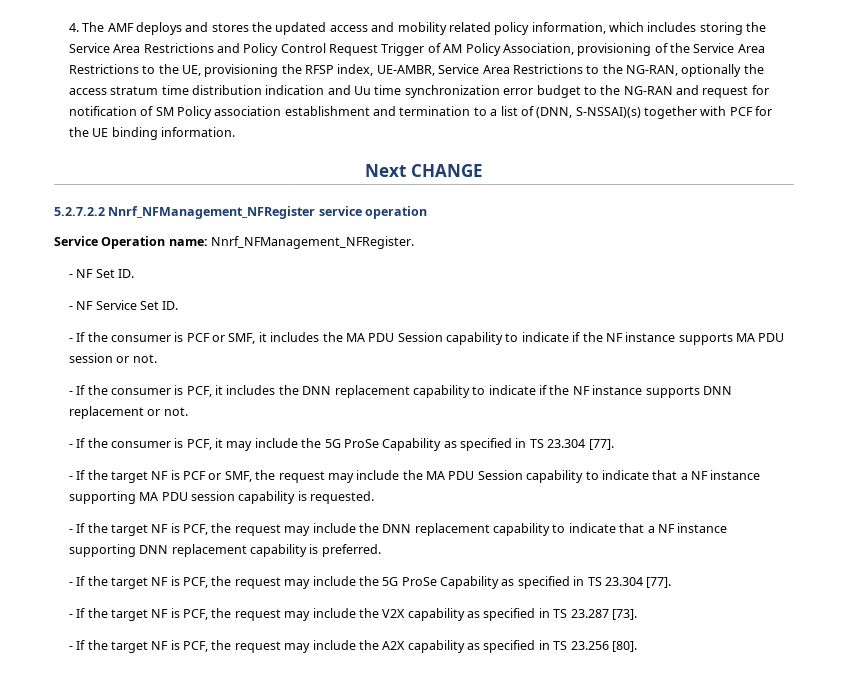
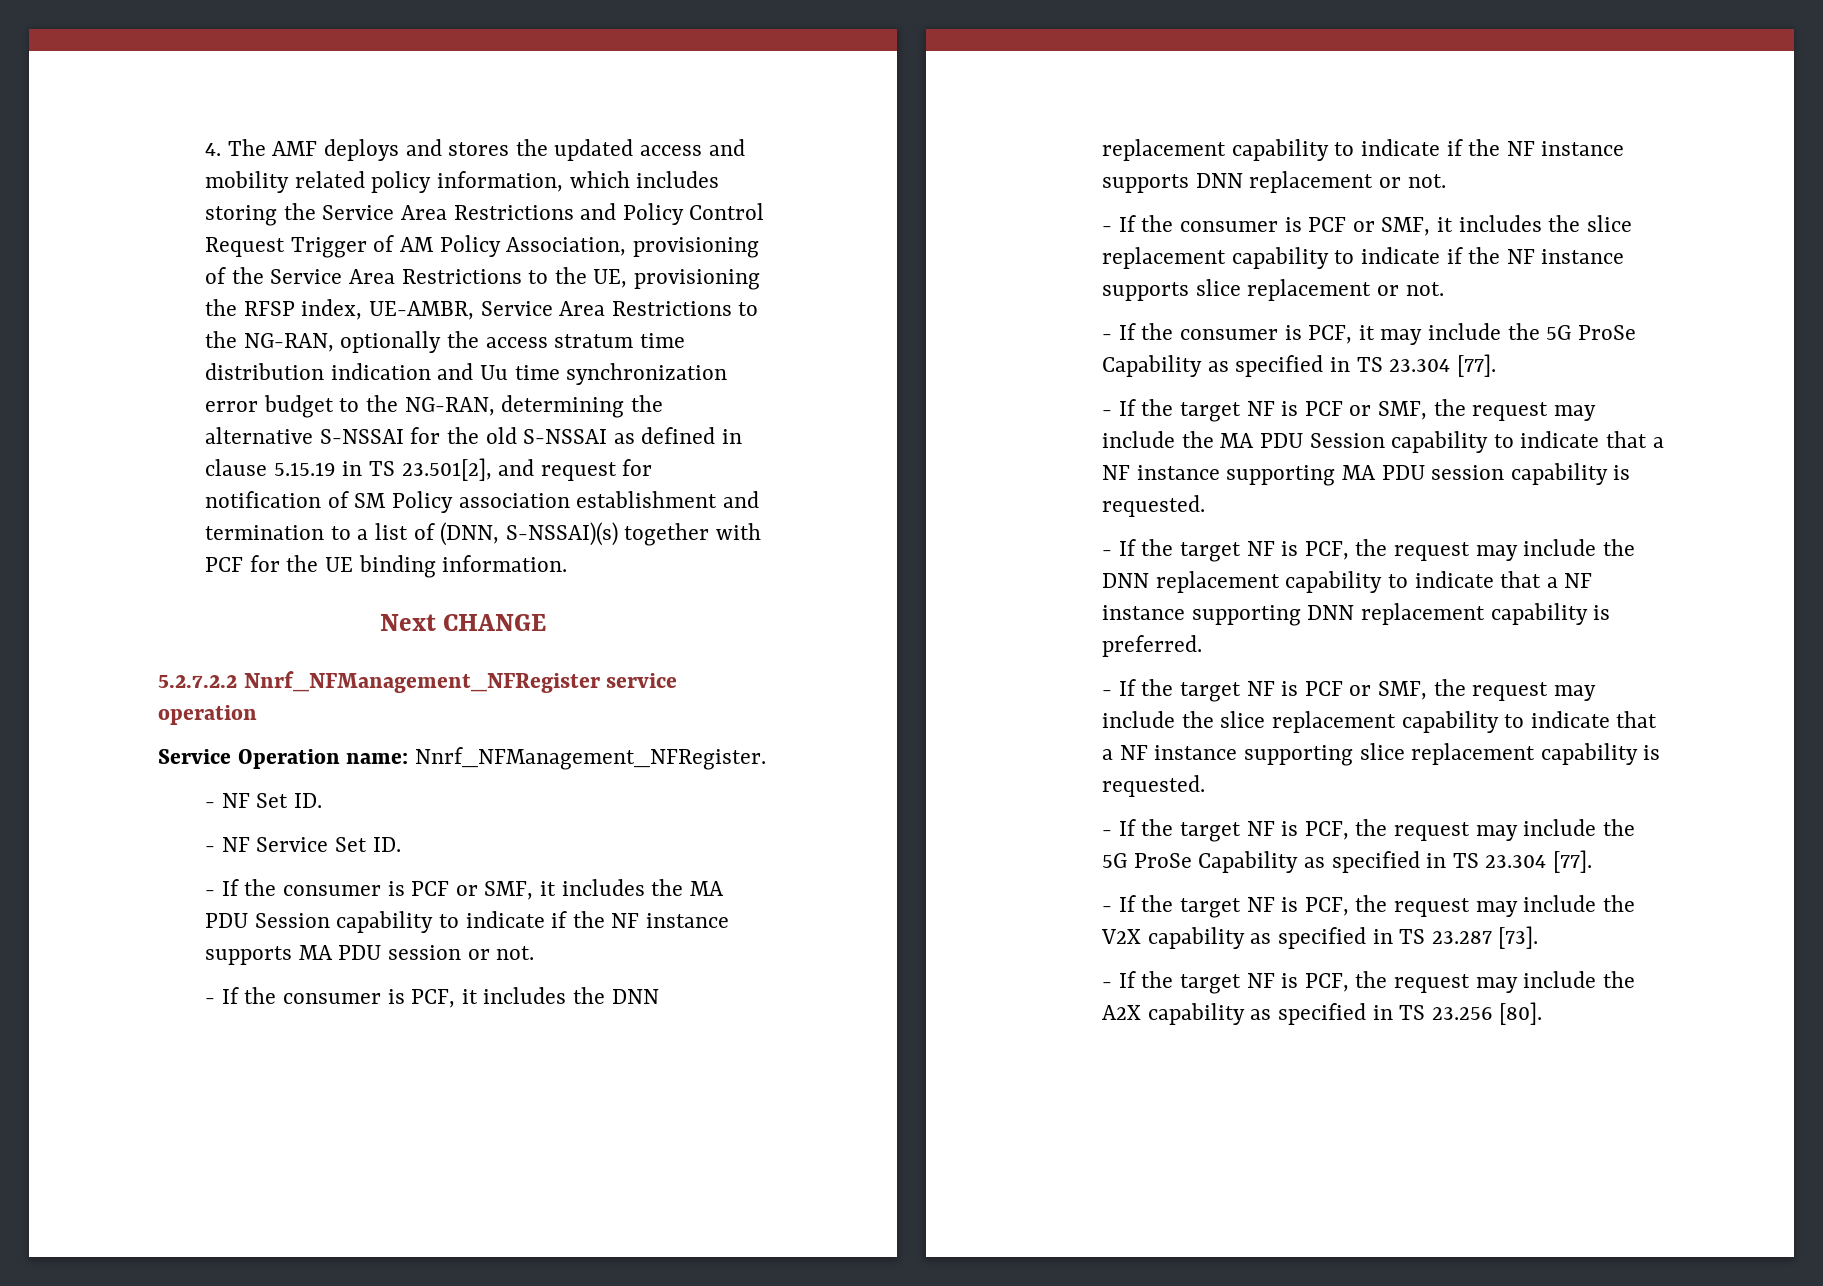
[623,86,673,95] NG-RAN -> [404,395,663,418] [205,427,742,444] [205,458,492,481] NG-RAN, determining the alternative S-NSSAI for the old S-NSSAI as defined in clause 5.15.19 in TS 23.501[2],
(188, 411) none -> [1102,215,1632,236] [1102,247,1625,269] [1102,279,1444,301] // - If the consumer is PCF or SMF, it includes the slice replacement capability to indicate if the NF instance supports slice replacement or not.
(381, 550) none -> [1102,679,1596,702] [1102,711,1658,733] [1102,743,1661,766] [1102,775,1206,797] // - If the target NF is PCF or SMF, the request may include the slice replacement capability to indicate that a NF instance supporting slice replacement capability is requested.

